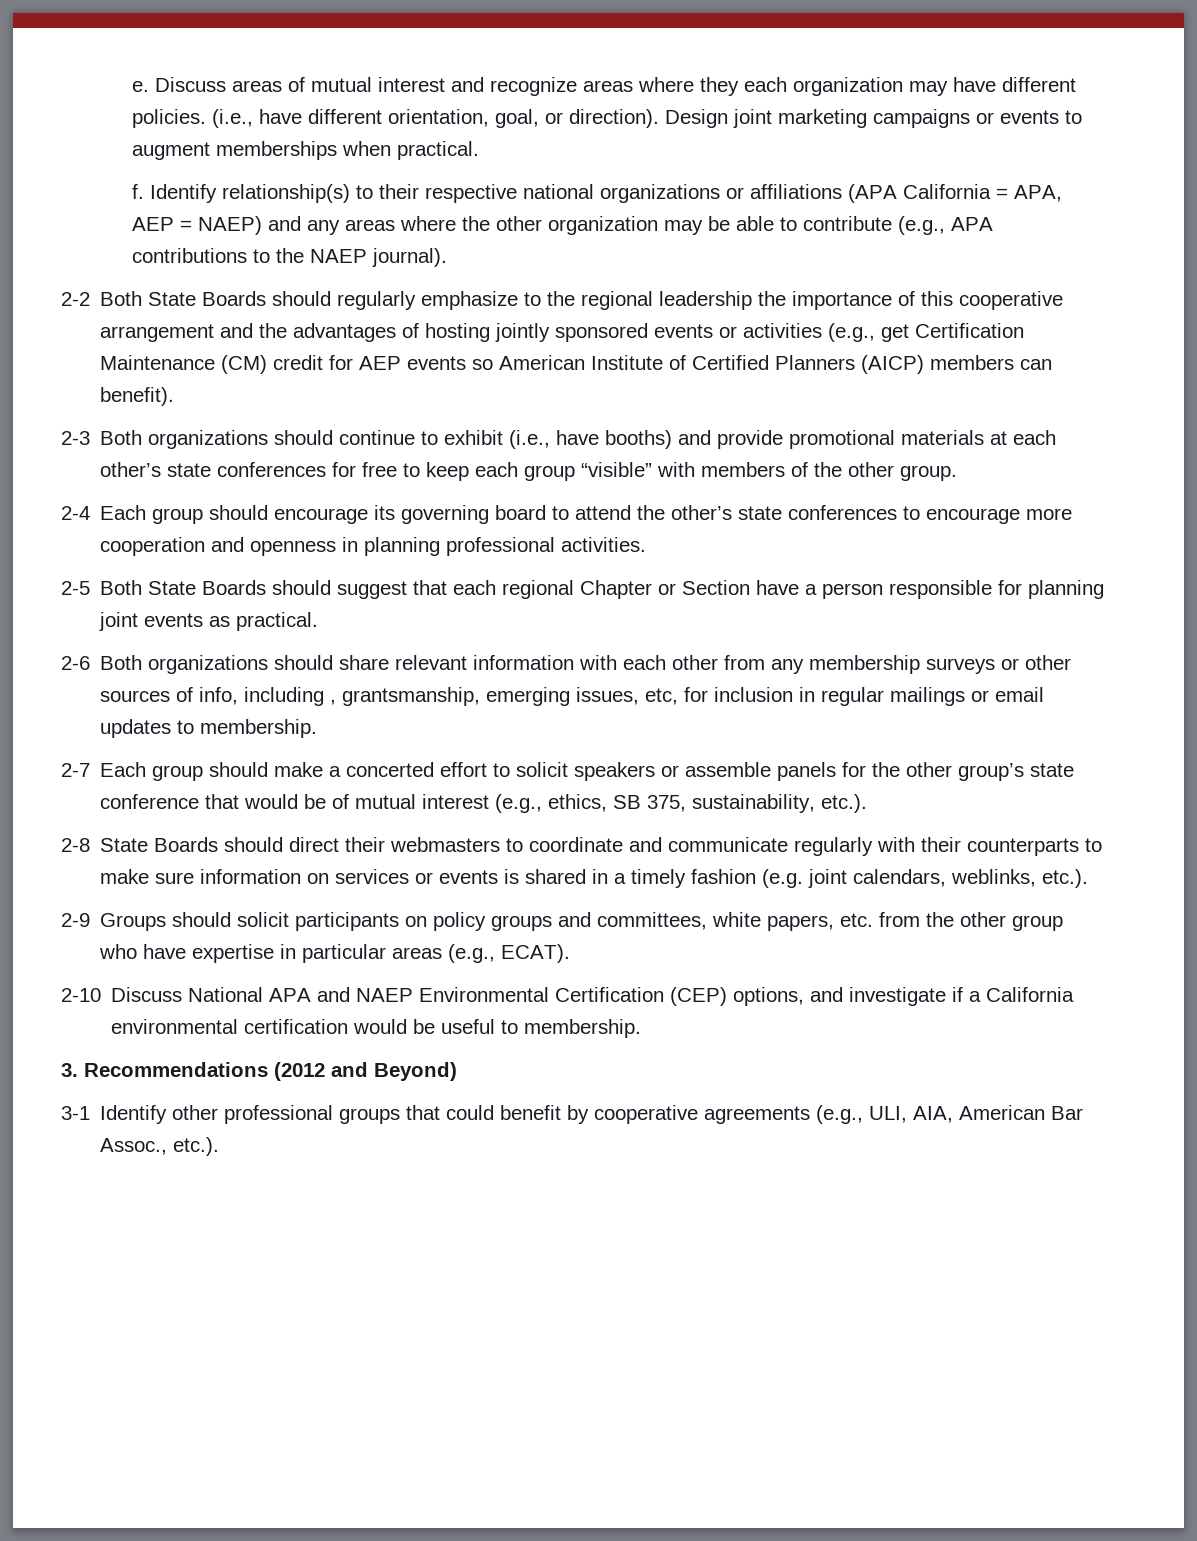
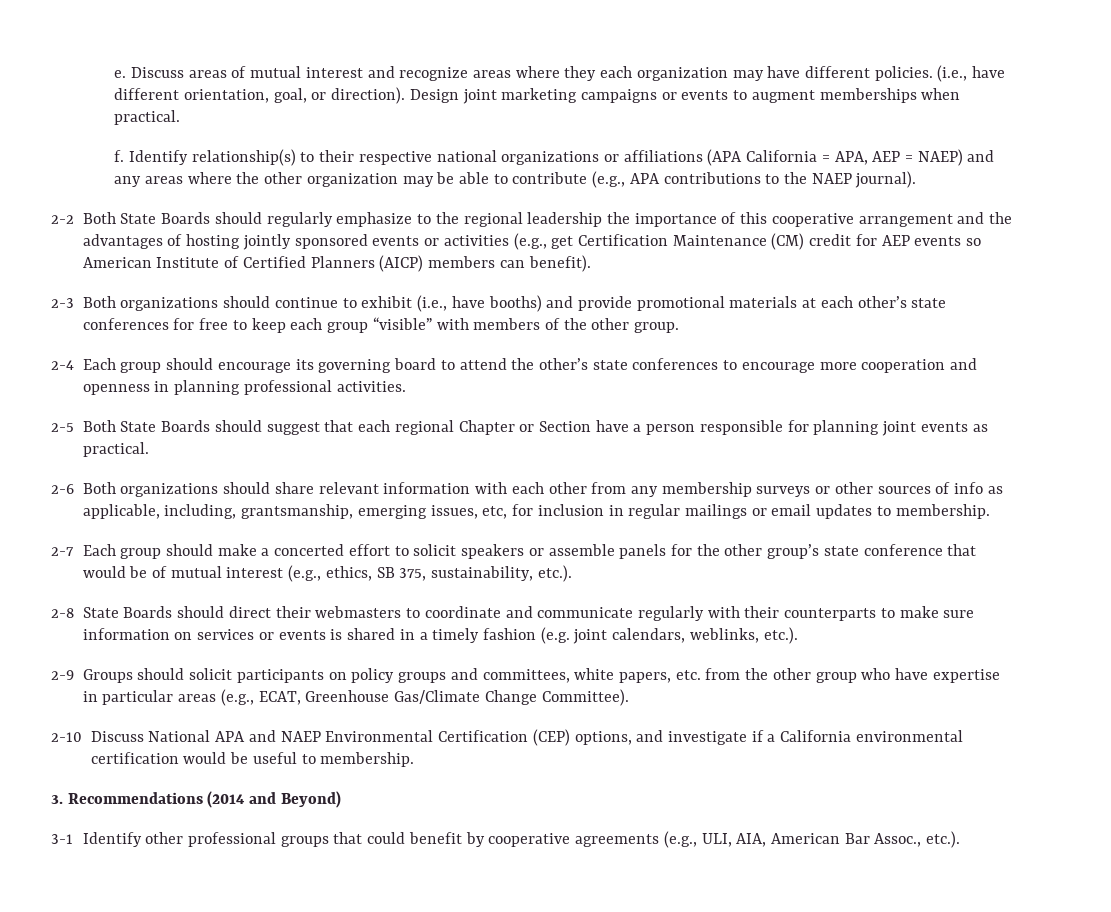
[199,687,337,706] info, including , -> [954,482,1003,494] [82,504,237,519] info as applicable, including,
[501,944,571,963] ECAT). -> [258,689,629,706] ECAT, Greenhouse Gas/Climate Change Committee).
[274,1062,325,1081] (2012 -> [207,791,246,808] (2014

